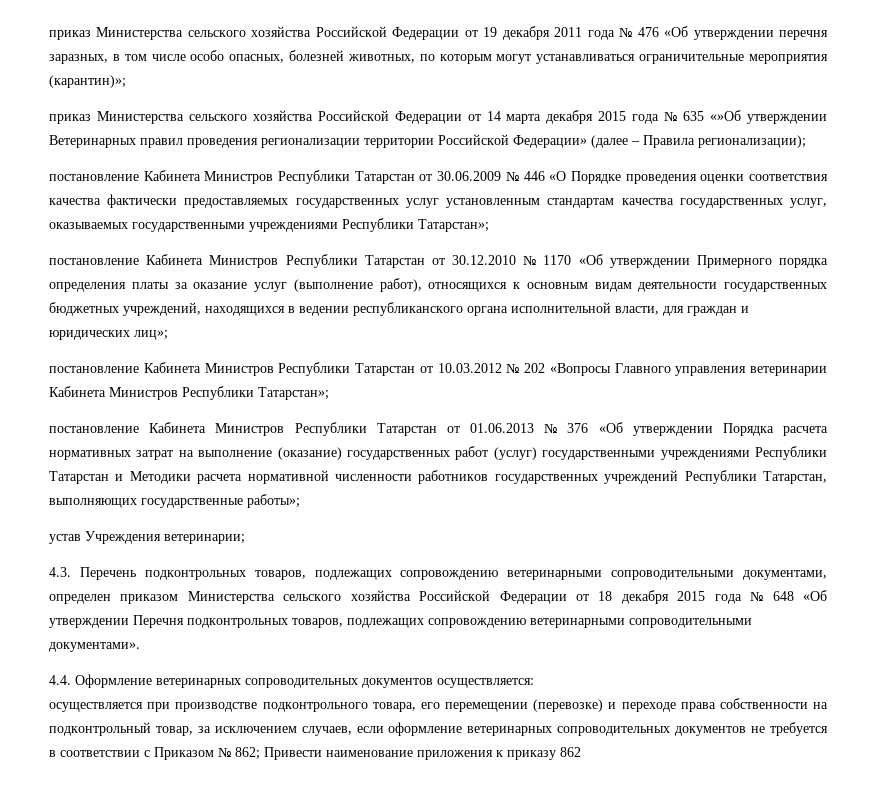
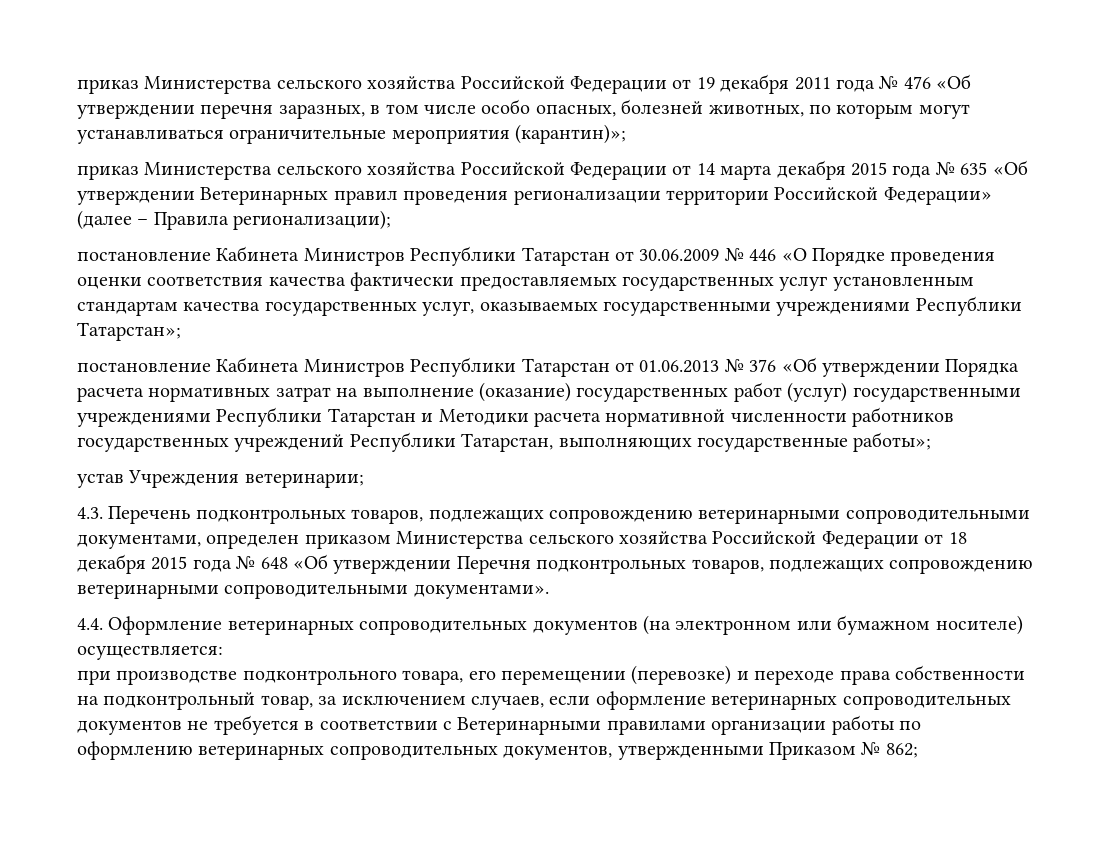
[710,110,742,121] «»Об -> [992,160,1028,175] «Об
[49,254,828,268] [49,278,827,292] [49,302,749,316] [49,330,168,340] [49,362,827,376] [49,386,329,400] // постановление Кабинета Министров Республики Татарстан от 30.12.2010 № 1170 «Об утверждении Примерного порядка определения платы за оказание услуг (выполнение работ), относящихся к основным видам деятельности государственных бюджетных учреждений, находящихся в ведении республиканского органа исполнительной власти, для граждан и юридических лиц»; // постановление Кабинета Министров Республики Татарстан от 10.03.2012 № 202 «Вопросы Главного управления ветеринарии Кабинета Министров Республики Татарстан»; -> (181, 331) none
(433, 683) none -> [642,615,1023,635] (на электронном или бумажном носителе)
[49,702,143,712] осуществляется -> (223, 652) none
[154,747,581,760] Приказом № 862; Привести наименование приложения к приказу 862 -> [457,715,921,735] [77,741,918,760] Ветеринарными правилами организации работы по оформлению ветеринарных сопроводительных документов, утвержденными Приказом № 862;

